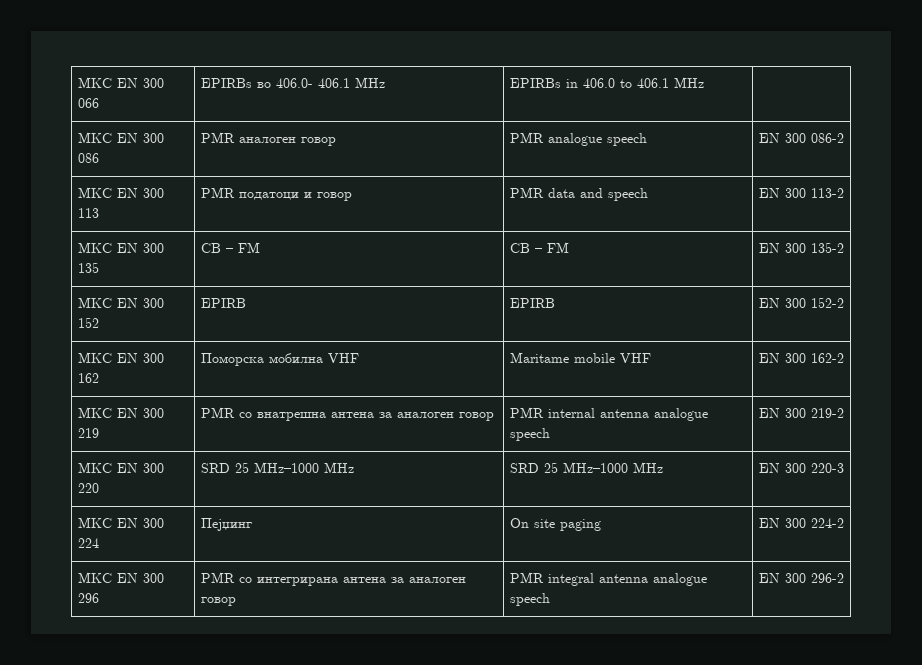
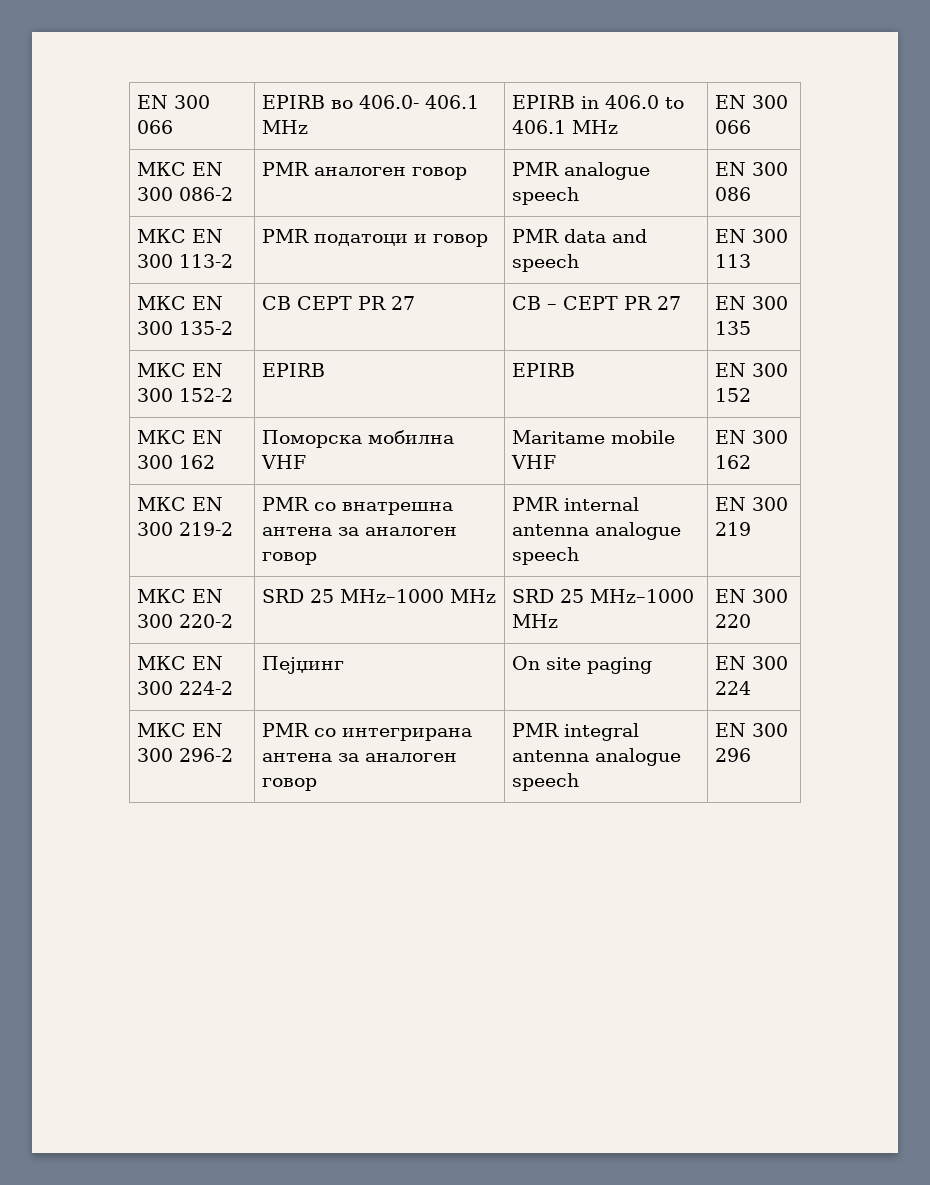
[77,77,112,88] МКС -> (137, 102) none
[200,78,252,88] EPIRBs -> [262,95,326,109] EPIRB
[509,78,561,88] EPIRBs -> [512,95,576,109] EPIRB
[77,132,164,143] [77,153,99,163] // МКС EN 300 086 -> [715,95,789,109] [715,120,752,134] [137,162,224,176] [137,187,234,201] EN 300 066 // МКС EN 300 086-2
[810,133,844,143] [77,187,164,198] [77,208,99,218] 086-2 // МКС EN 300 113 -> [715,187,752,201] [137,229,224,243] [137,254,234,268] 086 // МКС EN 300 113-2
[810,188,844,198] [77,242,164,253] [77,262,99,273] [200,242,260,253] [509,242,569,253] [758,242,844,253] [77,297,164,308] [77,317,99,328] 113-2 // МКС EN 300 135 | CB – FM | CB – FM | EN 300 135-2 // МКС EN 300 152 -> [715,254,752,268] [137,296,224,310] [137,321,234,335] [262,296,416,310] [512,296,682,310] [715,296,789,310] [715,321,752,335] [137,363,224,377] [137,388,234,402] 113 // МКС EN 300 135-2 | CB CEPT PR 27 | CB – CEPT PR 27 | EN 300 135 // МКС EN 300 152-2
[810,297,844,308] 152-2 -> [715,388,752,402] 152
[810,353,844,363] [77,407,164,418] [77,428,99,438] 162-2 // МКС EN 300 219 -> [715,455,752,469] [137,497,224,511] [137,522,234,536] 162 // МКС EN 300 219-2
[810,408,844,418] [77,462,164,473] [77,483,99,493] 219-2 // МКС EN 300 220 -> [715,522,752,536] [137,589,224,603] [137,614,234,628] 219 // МКС EN 300 220-2
[810,463,844,473] [77,517,164,528] [77,538,99,548] 220-3 // МКС EN 300 224 -> [715,614,752,628] [137,656,224,670] [137,681,234,695] 220 // МКС EN 300 224-2
[810,518,844,528] [77,572,164,583] [77,593,99,603] 224-2 // МКС EN 300 296 -> [715,681,752,695] [137,723,224,737] [137,748,234,762] 224 // МКС EN 300 296-2
[810,573,844,583] 296-2 -> [715,748,752,762] 296

